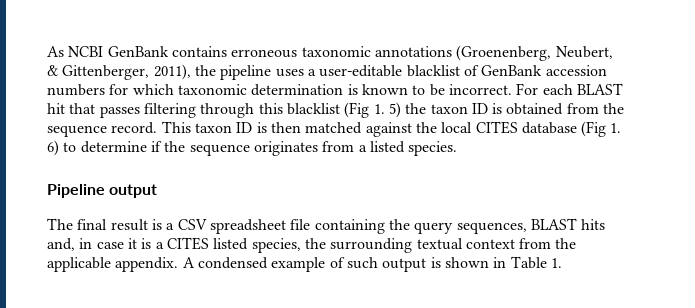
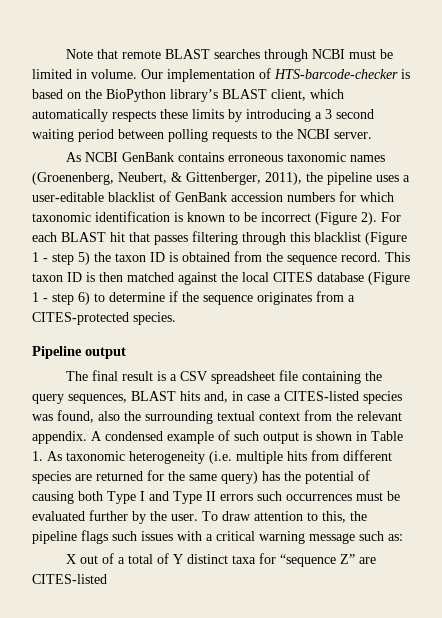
(47, 51) none -> [65,49,393,62] [32,68,410,82] [32,89,344,102] [32,109,374,122] [32,129,372,142] Note that remote BLAST searches through NCBI must be limited in volume. Our implementation of HTS-barcode-checker is based on the BioPython library’s BLAST client, which automatically respects these limits by introducing a 3 second waiting period between polling requests to the NCBI server. //
[374,46,452,57] annotations -> [349,155,385,162] names
[251,84,344,96] determination -> [95,211,170,222] identification
[448,84,512,95] incorrect. -> [261,212,377,225] incorrect (Figure 2).
[344,102,385,118] (Fig 1. -> [365,232,407,245] [32,252,74,265] (Figure 1 - step
[581,121,622,137] (Fig 1. -> [368,272,410,285] [32,292,74,305] (Figure 1 - step
[369,141,405,153] listed -> [32,312,129,325] CITES-protected
[127,237,301,253] it is a CITES listed species, -> [274,391,402,404] [32,410,120,423] a CITES-listed species was found, also
[47,257,111,272] applicable -> [357,411,402,421] relevant
(562, 263) none -> [47,450,392,464] [32,470,370,484] [32,491,400,504] [32,510,367,524] [32,530,403,544] [65,553,376,567] [32,574,107,584] As taxonomic heterogeneity (i.e. multiple hits from different species are returned for the same query) has the potential of causing both Type I and Type II errors such occurrences must be evaluated further by the user. To draw attention to this, the pipeline flags such issues with a critical warning message such as: // X out of a total of Y distinct taxa for “sequence Z” are CITES-listed

